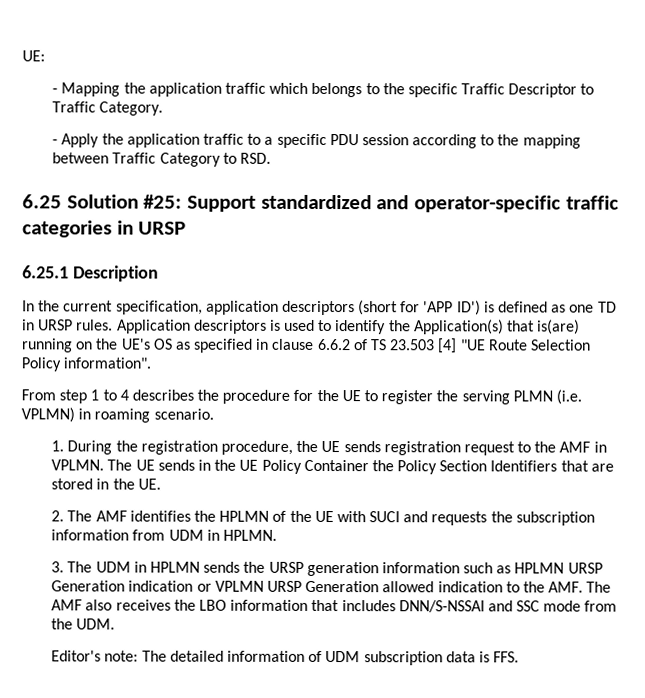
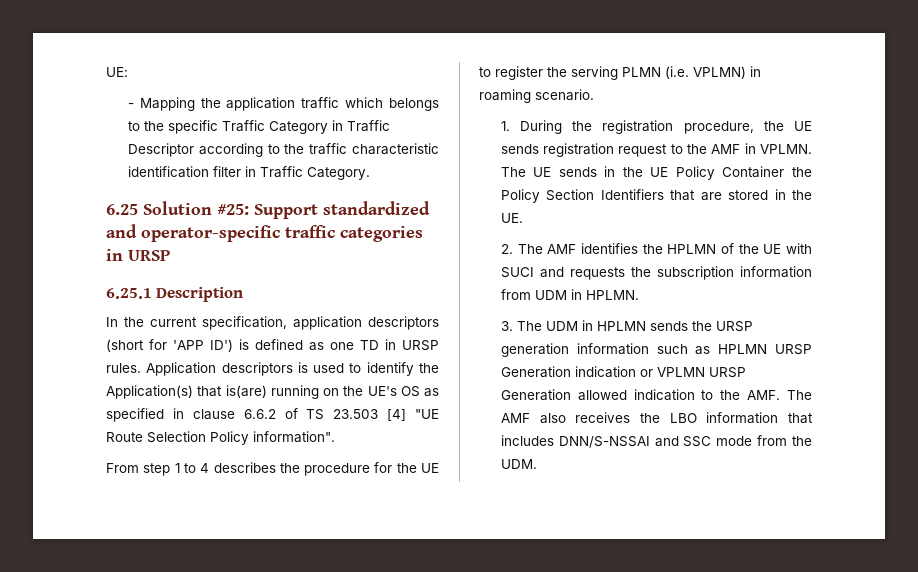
[508,83,595,98] [52,101,164,116] [52,133,581,149] [52,152,271,167] Descriptor to Traffic Category. // - Apply the application traffic to a specific PDU session according to the mapping between Traffic Category to RSD. -> [268,120,390,134] [127,143,439,157] [127,166,370,180] Category in Traffic Descriptor according to the traffic characteristic identification filter in Traffic Category.
[51,650,520,666] // Editor's note: The detailed information of UDM subscription data is FFS. -> (537, 464) none

